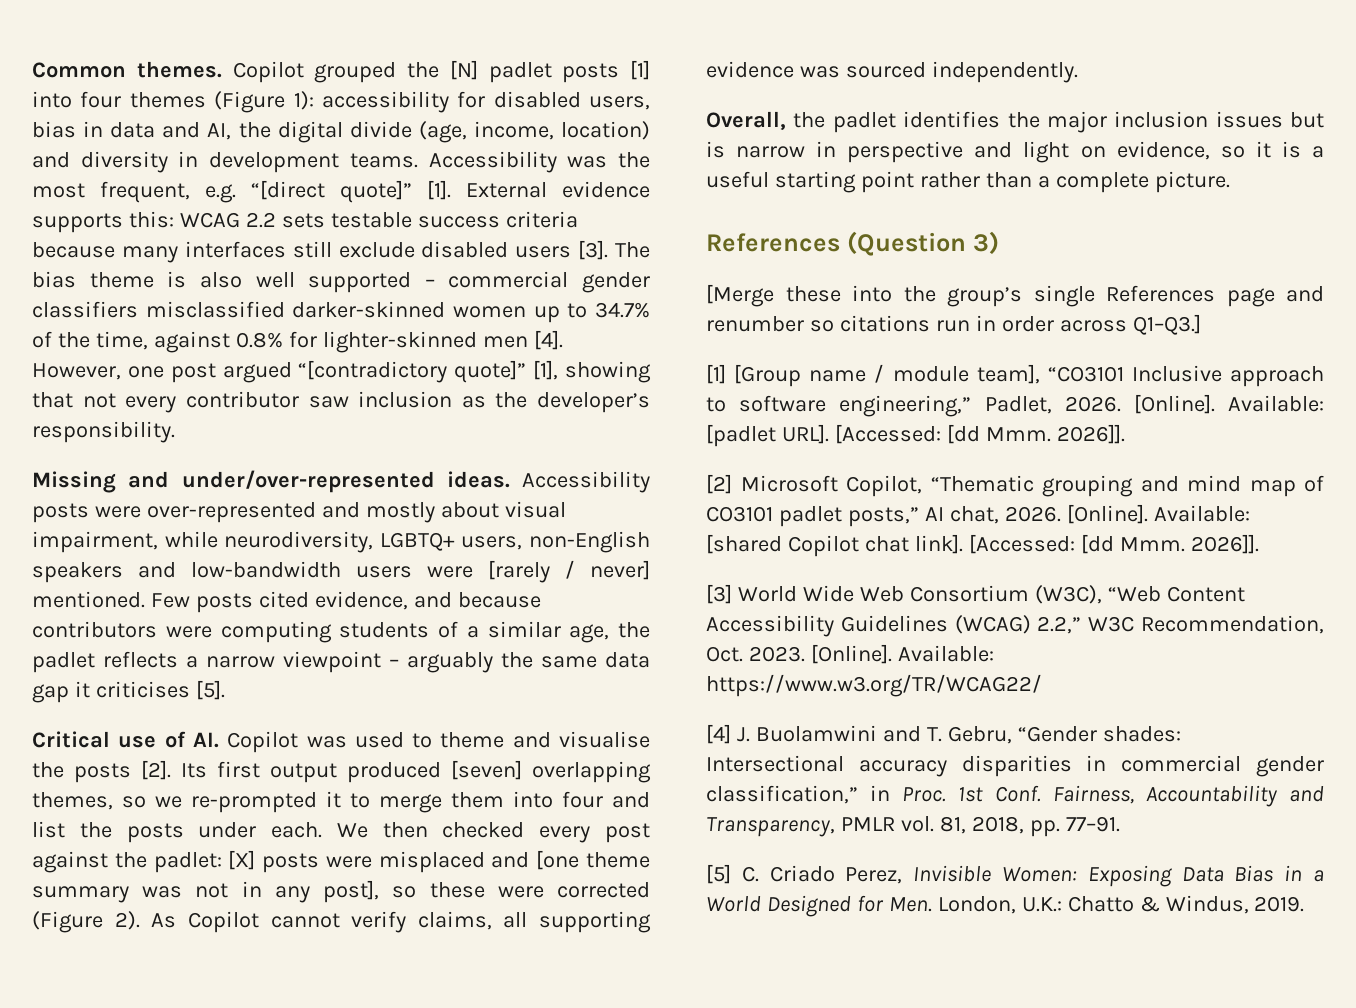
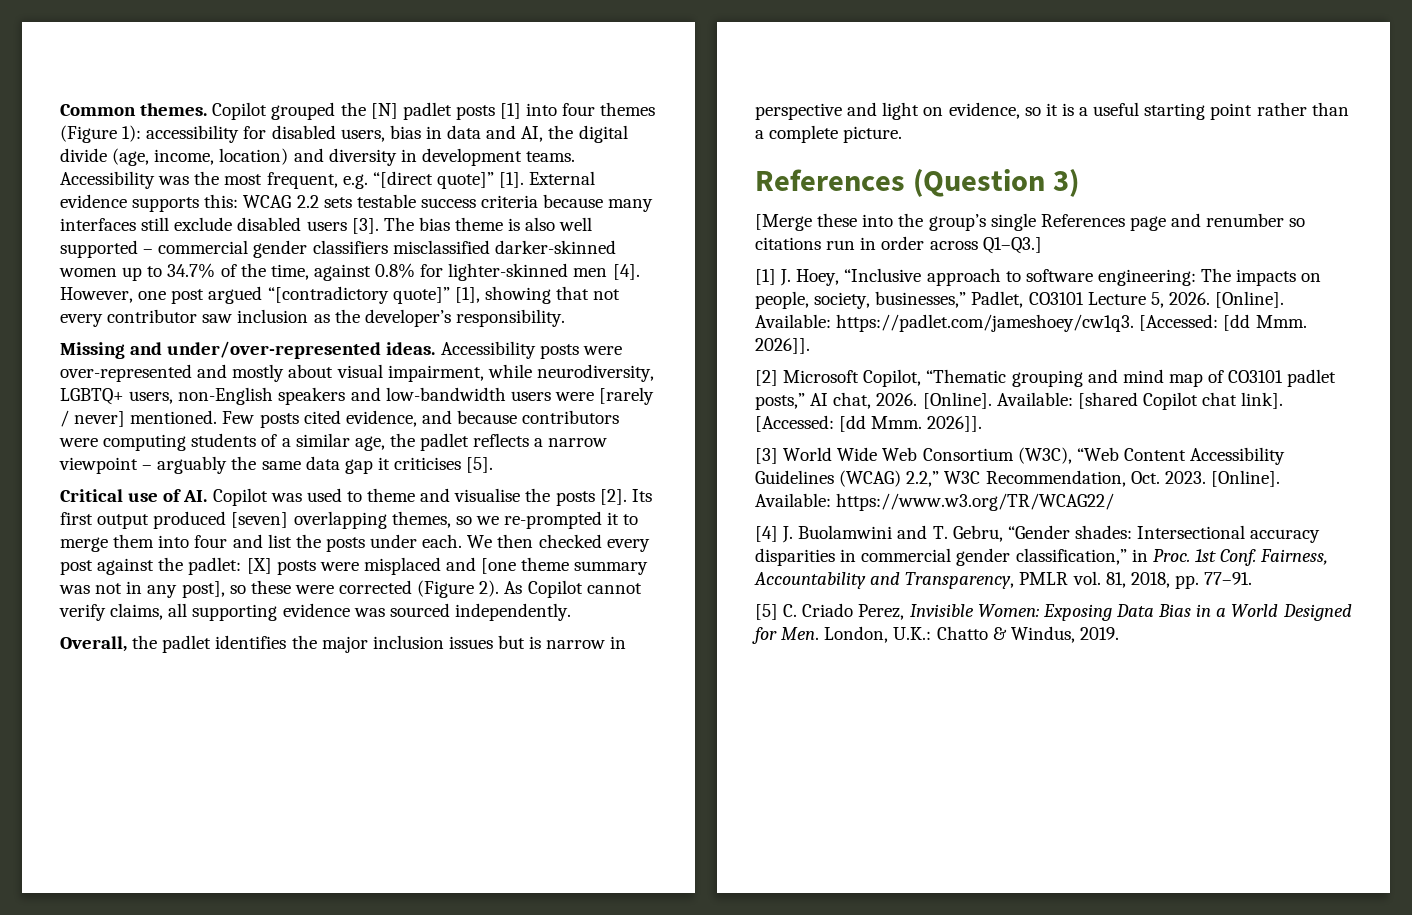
[734,364,1324,387] [706,394,1324,417] [706,424,829,447] [Group name / module team], “CO3101 Inclusive approach to software engineering,” Padlet, 2026. [Online]. Available: [padlet URL]. -> [780,268,1322,286] [755,291,1285,309] [755,314,1135,332] J. Hoey, “Inclusive approach to software engineering: The impacts on people, society, businesses,” Padlet, CO3101 Lecture 5, 2026. [Online]. Available: https://padlet.com/jameshoey/cw1q3.

